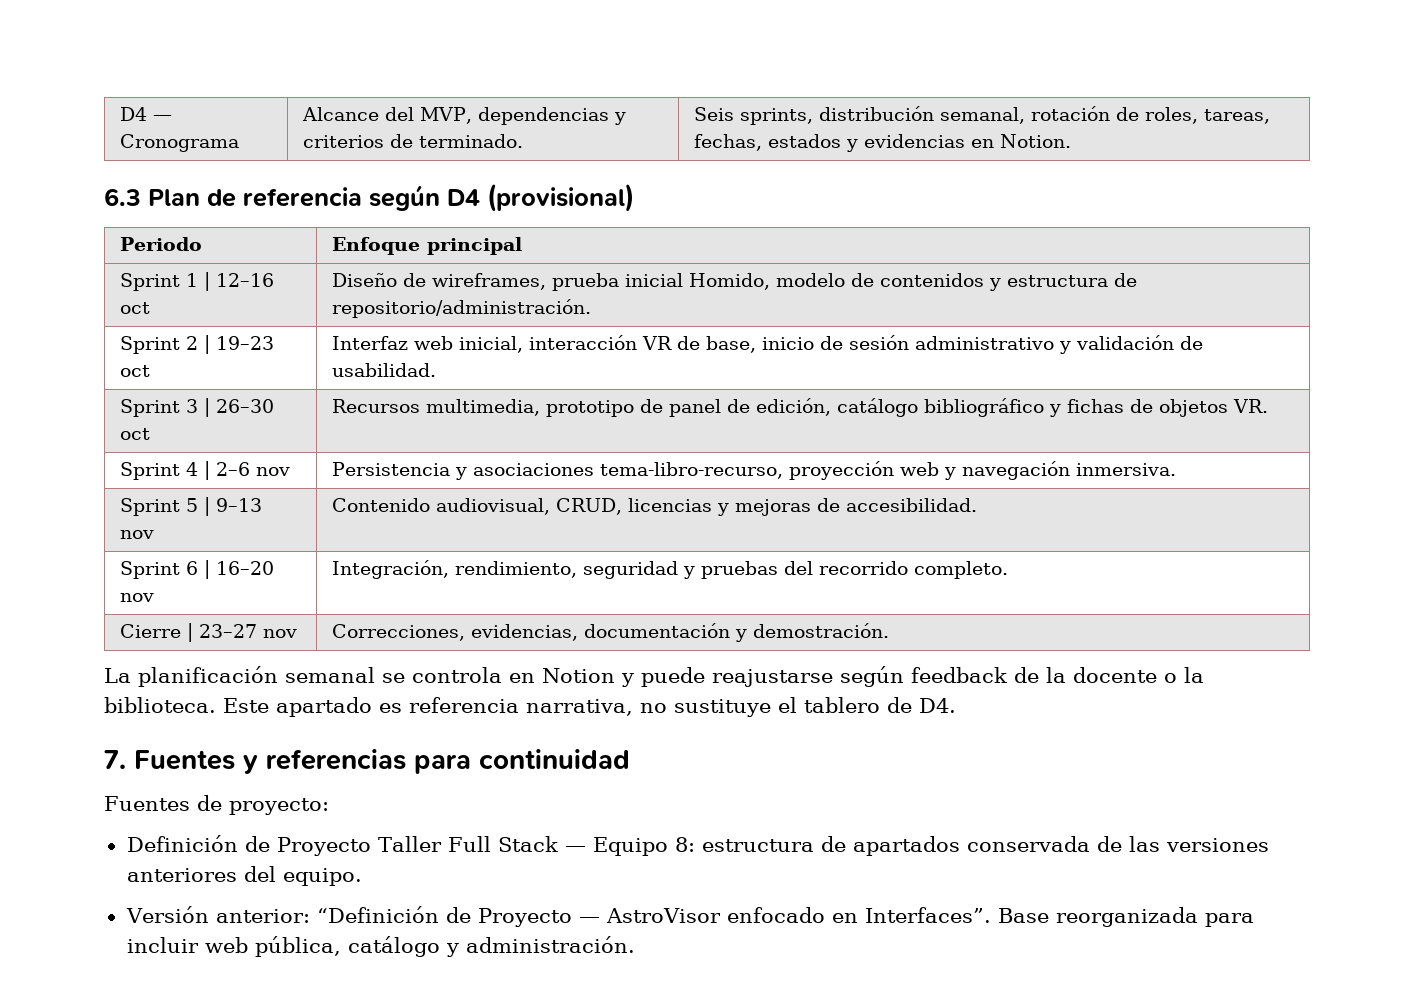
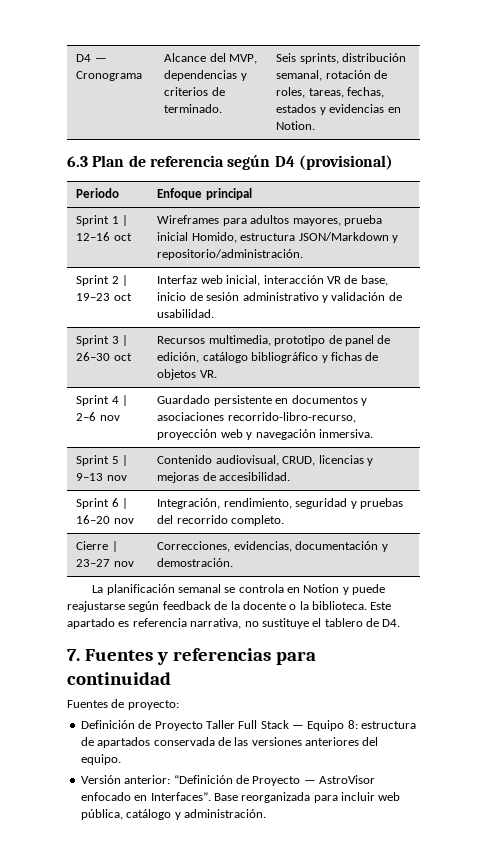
[331,273,1137,291] Diseño de wireframes, prueba inicial Homido, modelo de contenidos y estructura de -> [157,215,382,226] [157,232,398,243] Wireframes para adultos mayores, prueba inicial Homido, estructura JSON/Markdown y
[331,462,450,476] Persistencia -> [157,395,358,406] Guardado persistente en documentos
[599,462,783,479] tema-libro-recurso, -> [227,412,356,423] recorrido-libro-recurso,

